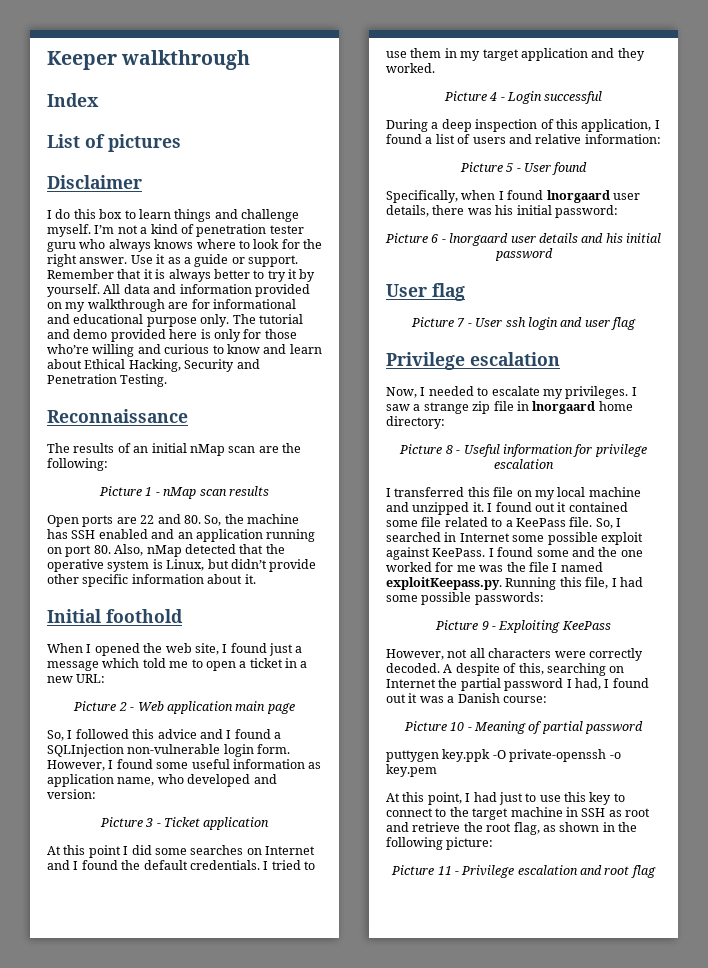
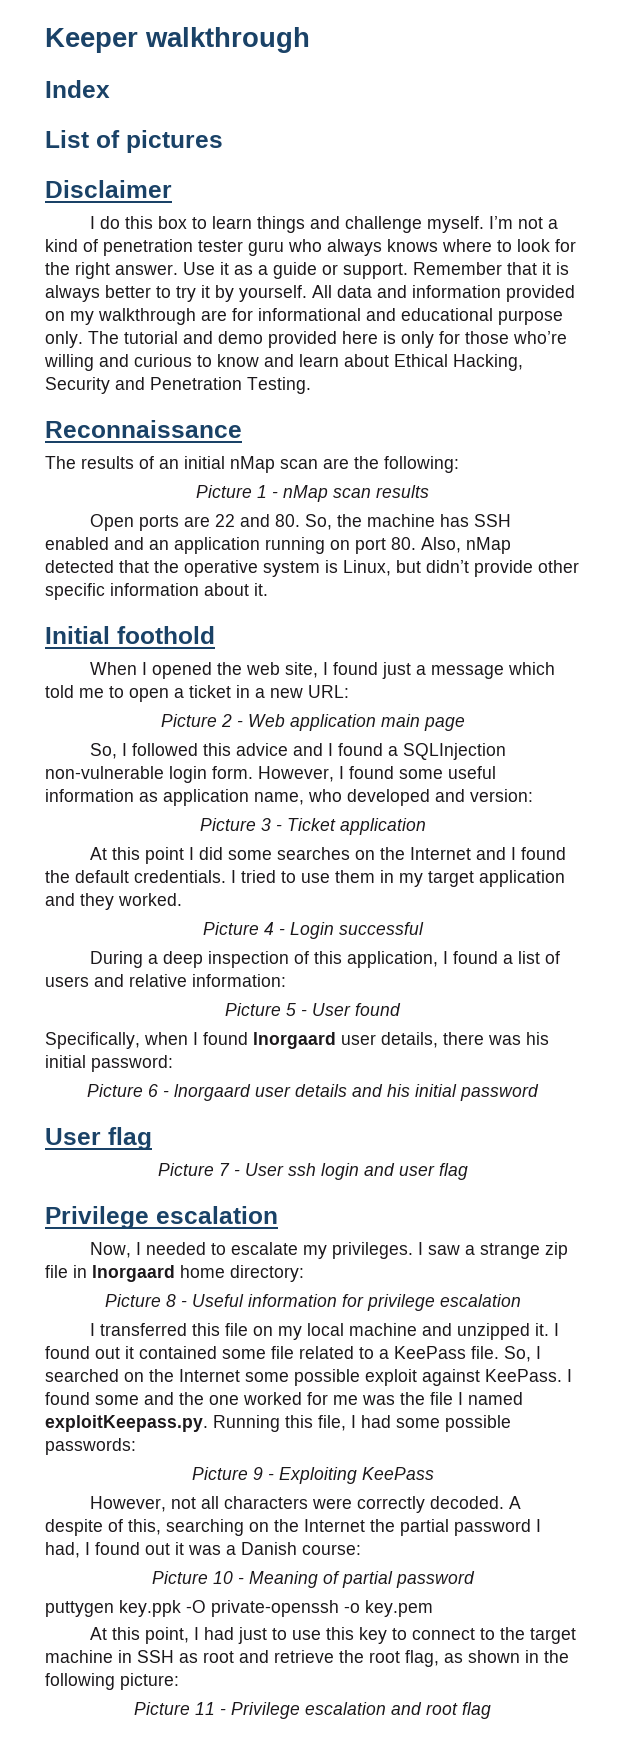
(262, 851) none -> [380,847,406,860] the
[444,532,457,542] in -> [124,1369,174,1382] on the
(625, 669) none -> [274,1519,299,1532] the

